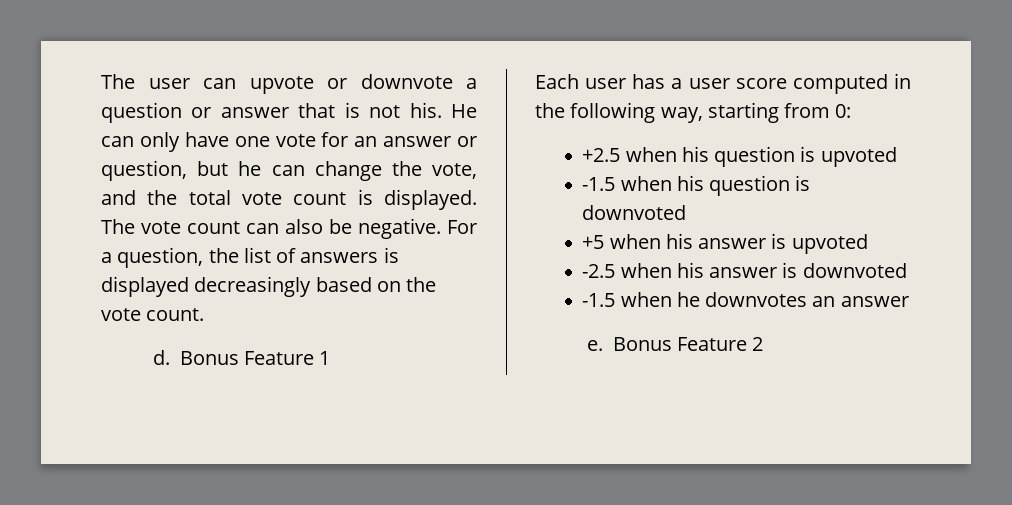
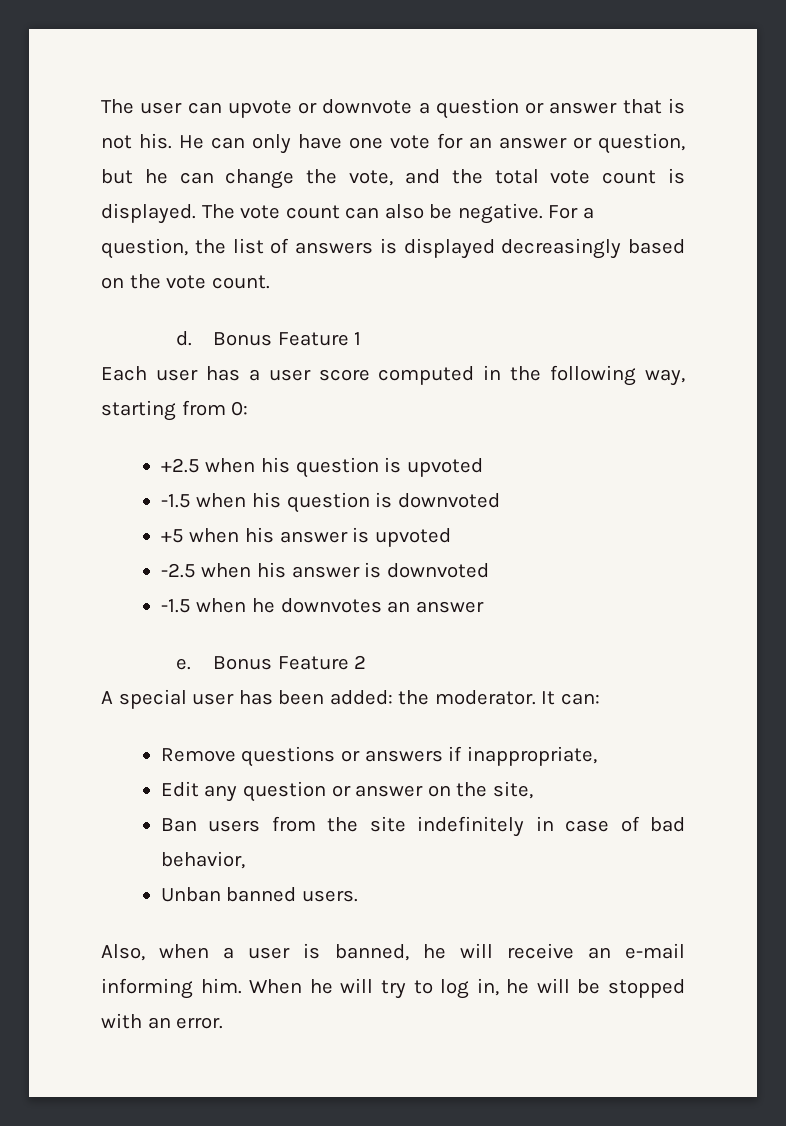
(764, 344) none -> [101,689,600,709] [160,746,597,767] [160,781,533,802] [160,816,685,837] [160,851,245,869] [160,887,359,902] [101,943,686,961] [101,978,685,999] [101,1013,224,1029] // A special user has been added: the moderator. It can: // Remove questions or answers if inappropriate, // Edit any question or answer on the site, // Ban users from the site indefinitely in case of bad behavior, // Unban banned users. // Also, when a user is banned, he will receive an e-mail informing him. When he will try to log in, he will be stopped with an error.

